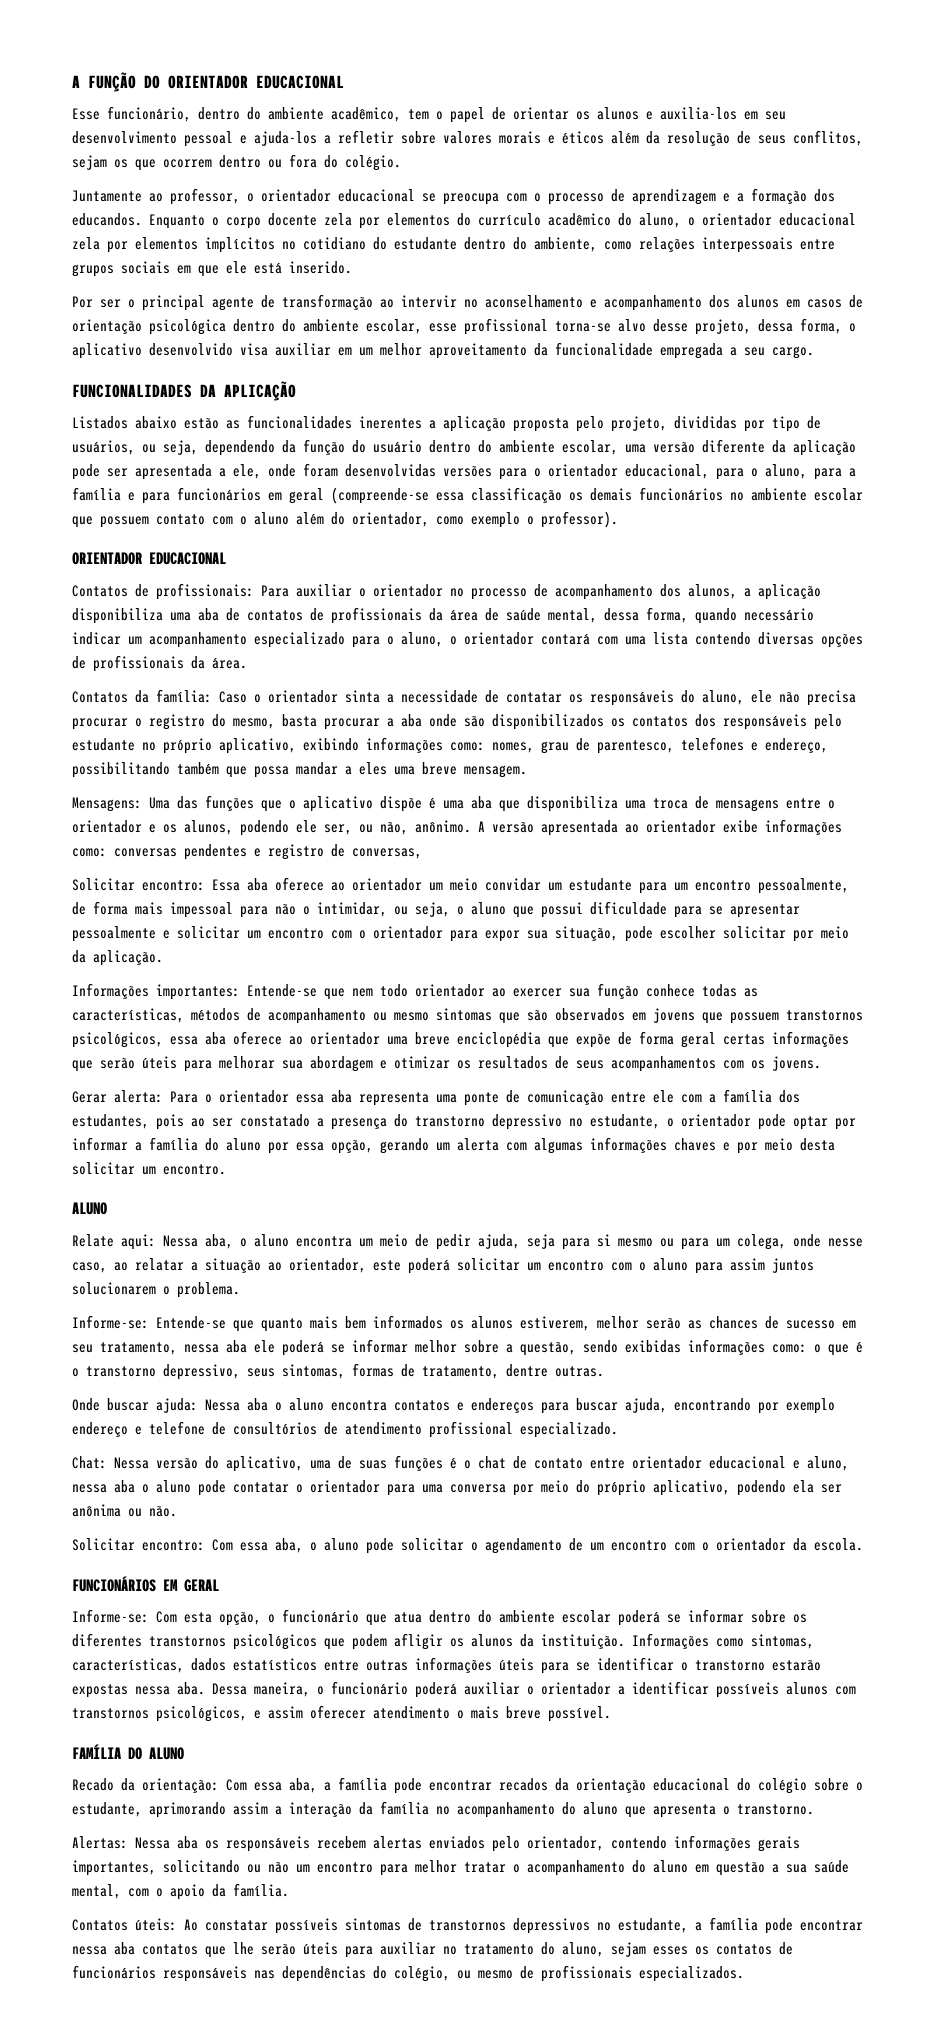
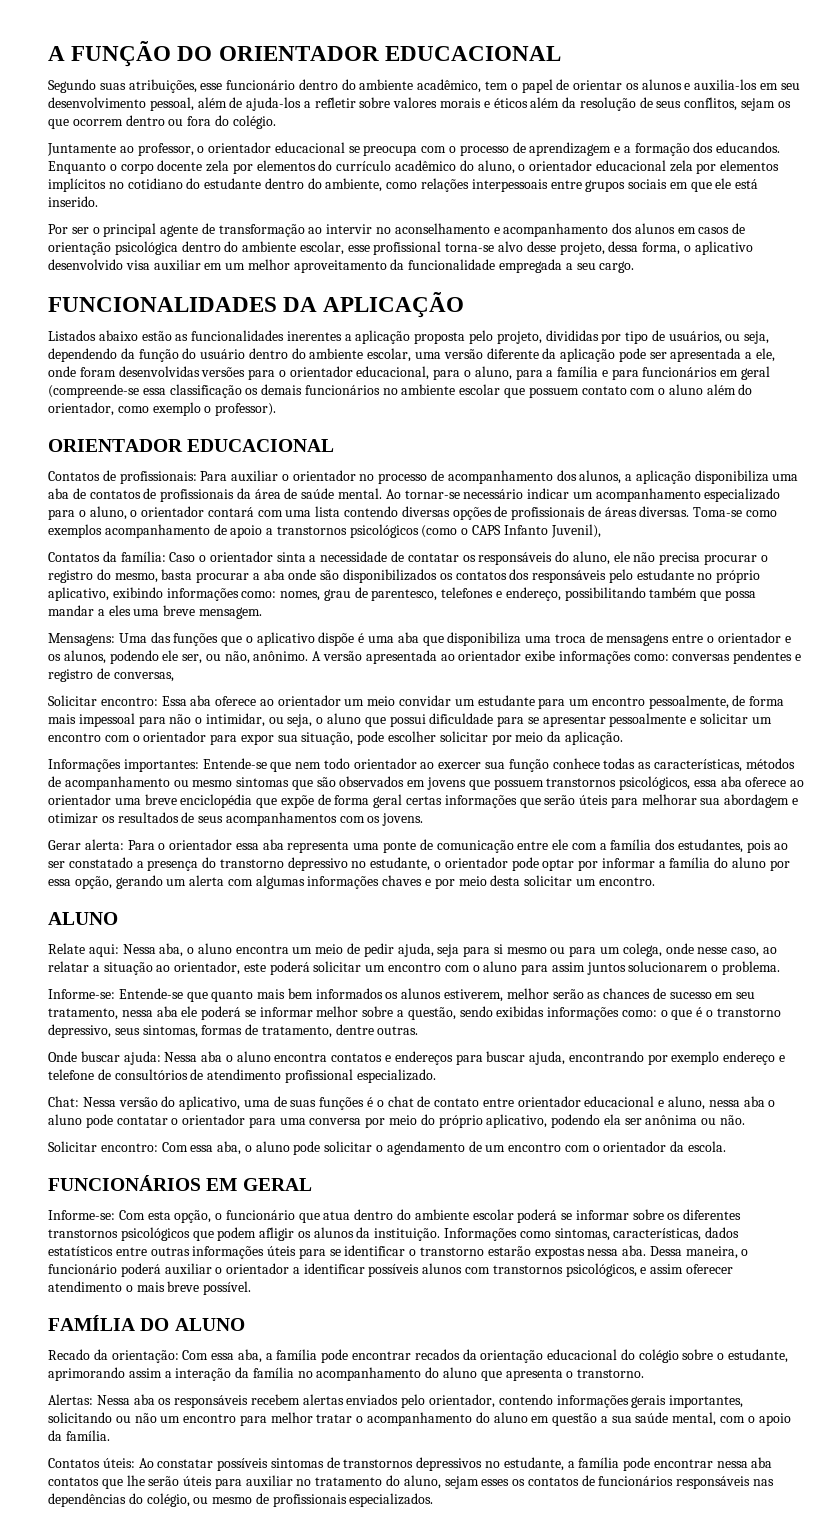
[72,106,191,122] Esse funcionário, -> [48,79,296,93] Segundo suas atribuições, esse funcionário
[184,131,247,147] pessoal e -> [149,97,243,111] pessoal, além de
[548,607,737,624] mental, dessa forma, quando -> [338,488,460,499] mental. Ao tornar-se
[191,656,247,669] da área. -> [587,506,778,517] [48,524,601,538] de áreas diversas. Toma-se como exemplos acompanhamento de apoio a transtornos psicológicos (como o CAPS Infanto Juvenil),

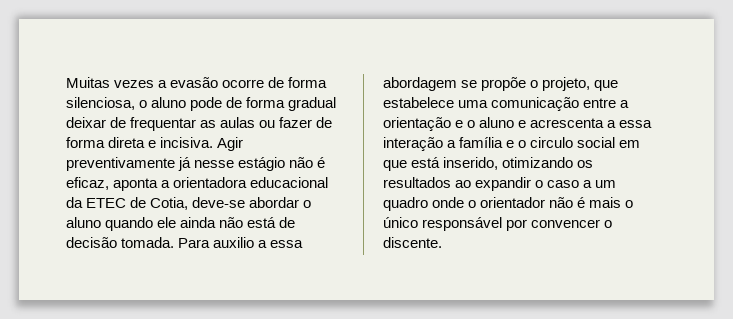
[48,41,561,67] [48,79,800,93] [48,97,791,111] [48,115,276,129] [47,142,781,156] [48,160,780,174] [48,178,759,192] [48,196,98,207] [48,223,746,237] [48,241,753,255] [48,259,635,273] [48,292,465,318] [48,330,770,344] [48,348,776,362] [48,366,771,380] [48,384,753,398] [48,402,277,416] [48,439,335,452] [48,470,799,484] [48,488,781,502] [48,506,778,520] [48,524,601,538] [48,551,768,565] [48,569,761,583] [48,587,756,601] [48,605,262,619] [48,632,791,646] [48,650,802,664] [48,668,174,682] [48,695,785,709] [48,713,772,727] [48,731,623,745] [48,758,795,772] [48,776,805,790] [48,794,799,808] [48,812,424,826] [48,839,788,853] [48,857,790,871] [48,875,655,889] [48,912,118,925] [48,943,777,957] [48,961,781,975] [48,988,756,1002] [48,1006,781,1020] [48,1024,419,1038] [48,1051,786,1065] [48,1069,436,1083] [48,1096,776,1110] [48,1114,746,1128] [48,1141,727,1155] [48,1175,312,1191] [48,1209,742,1223] [48,1227,740,1241] [48,1245,749,1259] [48,1263,733,1277] [48,1281,252,1295] [48,1315,245,1331] [48,1349,789,1363] [48,1367,645,1381] [48,1394,744,1408] [48,1412,791,1426] [48,1430,110,1441] [48,1457,773,1471] [48,1475,775,1489] [48,1493,434,1507] A FUNÇÃO DO ORIENTADOR EDUCACIONAL // Segundo suas atribuições, esse funcionário dentro do ambiente acadêmico, tem o papel de orientar os alunos e auxilia-los em seu desenvolvimento pessoal, além de ajuda-los a refletir sobre valores morais e éticos além da resolução de seus conflitos, sejam os que ocorrem dentro ou fora do colégio. // Juntamente ao professor, o orientador educacional se preocupa com o processo de aprendizagem e a formação dos educandos. Enquanto o corpo docente zela por elementos do currículo acadêmico do aluno, o orientador educacional zela por elementos implícitos no cotidiano do estudante dentro do ambiente, como relações interpessoais entre grupos sociais em que ele está inserido. // Por ser o principal agente de transformação ao intervir no aconselhamento e acompanhamento dos alunos em casos de orientação psicológica dentro do ambiente escolar, esse profissional torna-se alvo desse projeto, dessa forma, o aplicativo desenvolvido visa auxiliar em um melhor aproveitamento da funcionalidade empregada a seu cargo. // FUNCIONALIDADES DA APLICAÇÃO // Listados abaixo estão as funcionalidades inerentes a aplicação proposta pelo projeto, divididas por tipo de usuários, ou seja, dependendo da função do usuário dentro do ambiente escolar, uma versão diferente da aplicação pode ser apresentada a ele, onde foram desenvolvidas versões para o orientador educacional, para o aluno, para a família e para funcionários em geral (compreende-se essa classificação os demais funcionários no ambiente escolar que possuem contato com o aluno além do orientador, como exemplo o professor). // ORIENTADOR EDUCACIONAL // Contatos de profissionais: Para auxiliar o orientador no processo de acompanhamento dos alunos, a aplicação disponibiliza uma aba de contatos de profissionais da área de saúde mental. Ao tornar-se necessário indicar um acompanhamento especializado para o aluno, o orientador contará com uma lista contendo diversas opções de profissionais de áreas diversas. Toma-se como exemplos acompanhamento de apoio a transtornos psicológicos (como o CAPS Infanto Juvenil), // Contatos da família: Caso o orientador sinta a necessidade de contatar os responsáveis do aluno, ele não precisa procurar o registro do mesmo, basta procurar a aba onde são disponibilizados os contatos dos responsáveis pelo estudante no próprio aplicativo, exibindo informações como: nomes, grau de parentesco, telefones e endereço, possibilitando também que possa mandar a eles uma breve mensagem. // Mensagens: Uma das funções que o aplicativo dispõe é uma aba que disponibiliza uma troca de mensagens entre o orientador e os alunos, podendo ele ser, ou não, anônimo. A versão apresentada ao orientador exibe informações como: conversas pendentes e registro de conversas, // Solicitar encontro: Essa aba oferece ao orientador um meio convidar um estudante para um encontro pessoalmente, de forma mais impessoal para não o intimidar, ou seja, o aluno que possui dificuldade para se apresentar pessoalmente e solicitar um encontro com o orientador para expor sua situação, pode escolher solicitar por meio da aplicação. // Informações importantes: Entende-se que nem todo orientador ao exercer sua função conhece todas as características, métodos de acompanhamento ou mesmo sintomas que são observados em jovens que possuem transtornos psicológicos, essa aba oferece ao orientador uma breve enciclopédia que expõe de forma geral certas informações que serão úteis para melhorar sua abordagem e otimizar os resultados de seus acompanhamentos com os jovens. // Gerar alerta: Para o orientador essa aba representa uma ponte de comunicação entre ele com a família dos estudantes, pois ao ser constatado a presença do transtorno depressivo no estudante, o orientador pode optar por informar a família do aluno por essa opção, gerando um alerta com algumas informações chaves e por meio desta solicitar um encontro. // ALUNO // Relate aqui: Nessa aba, o aluno encontra um meio de pedir ajuda, seja para si mesmo ou para um colega, onde nesse caso, ao relatar a situação ao orientador, este poderá solicitar um encontro com o aluno para assim juntos solucionarem o problema. // Informe-se: Entende-se que quanto mais bem informados os alunos estiverem, melhor serão as chances de sucesso em seu tratamento, nessa aba ele poderá se informar melhor sobre a questão, sendo exibidas informações como: o que é o transtorno depressivo, seus sintomas, formas de tratamento, dentre outras. // Onde buscar ajuda: Nessa aba o aluno encontra contatos e endereços para buscar ajuda, encontrando por exemplo endereço e telefone de consultórios de atendimento profissional especializado. // Chat: Nessa versão do aplicativo, uma de suas funções é o chat de contato entre orientador educacional e aluno, nessa aba o aluno pode contatar o orientador para uma conversa por meio do próprio aplicativo, podendo ela ser anônima ou não. // Solicitar encontro: Com essa aba, o aluno pode solicitar o agendamento de um encontro com o orientador da escola. // FUNCIONÁRIOS EM GERAL // Informe-se: Com esta opção, o funcionário que atua dentro do ambiente escolar poderá se informar sobre os diferentes transtornos psicológicos que podem afligir os alunos da instituição. Informações como sintomas, características, dados estatísticos entre outras informações úteis para se identificar o transtorno estarão expostas nessa aba. Dessa maneira, o funcionário poderá auxiliar o orientador a identificar possíveis alunos com transtornos psicológicos, e assim oferecer atendimento o mais breve possível. // FAMÍLIA DO ALUNO // Recado da orientação: Com essa aba, a família pode encontrar recados da orientação educacional do colégio sobre o estudante, aprimorando assim a interação da família no acompanhamento do aluno que apresenta o transtorno. // Alertas: Nessa aba os responsáveis recebem alertas enviados pelo orientador, contendo informações gerais importantes, solicitando ou não um encontro para melhor tratar o acompanhamento do aluno em questão a sua saúde mental, com o apoio da família. // Contatos úteis: Ao constatar possíveis sintomas de transtornos depressivos no estudante, a família pode encontrar nessa aba contatos que lhe serão úteis para auxiliar no tratamento do aluno, sejam esses os contatos de funcionários responsáveis nas dependências do colégio, ou mesmo de profissionais especializados. -> [66,77,328,88] [66,97,337,111] [66,117,333,131] [66,137,244,151] [66,157,326,171] [66,177,329,191] [66,197,312,210] [66,217,296,231] [66,237,304,248] [383,77,619,91] [383,97,630,111] [383,117,653,131] [383,137,641,151] [383,157,594,171] [383,177,617,191] [383,197,634,211] [383,217,613,231] [383,237,442,248] Muitas vezes a evasão ocorre de forma silenciosa, o aluno pode de forma gradual deixar de frequentar as aulas ou fazer de forma direta e incisiva. Agir preventivamente já nesse estágio não é eficaz, aponta a orientadora educacional da ETEC de Cotia, deve-se abordar o aluno quando ele ainda não está de decisão tomada. Para auxilio a essa abordagem se propõe o projeto, que estabelece uma comunicação entre a orientação e o aluno e acrescenta a essa interação a família e o circulo social em que está inserido, otimizando os resultados ao expandir o caso a um quadro onde o orientador não é mais o único responsável por convencer o discente.

